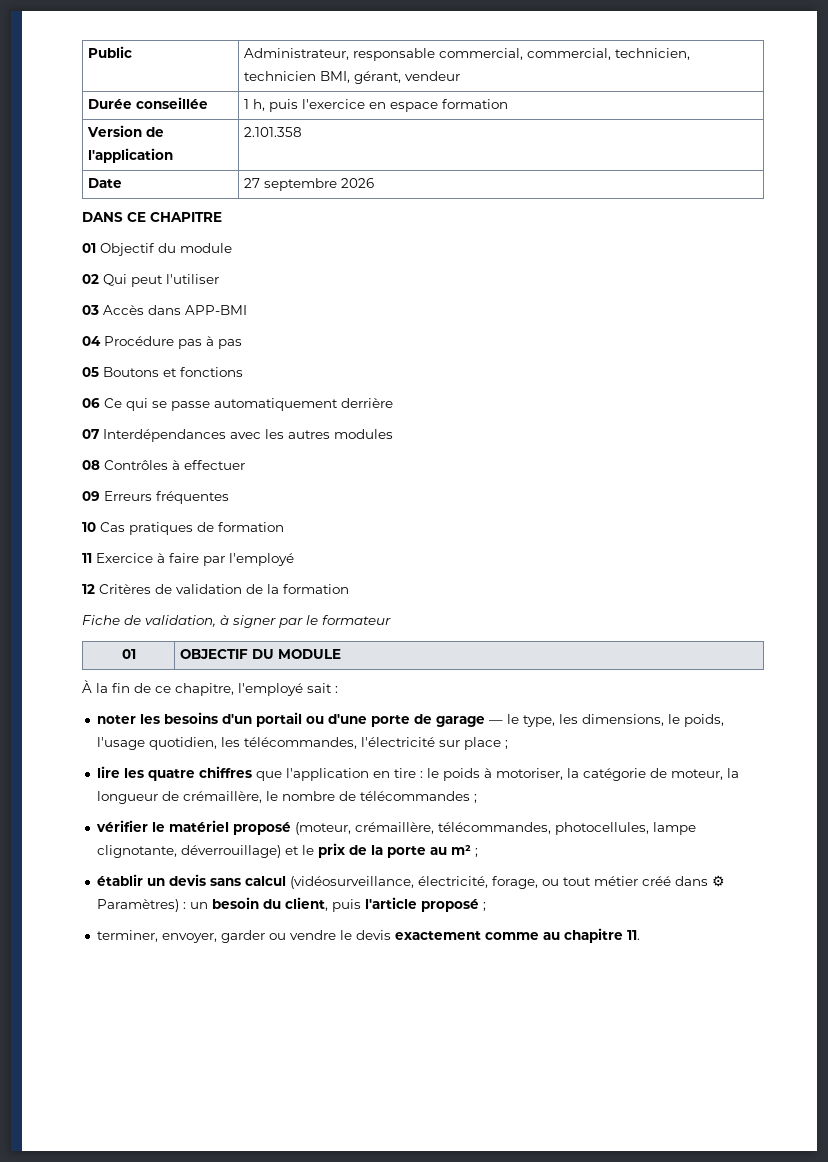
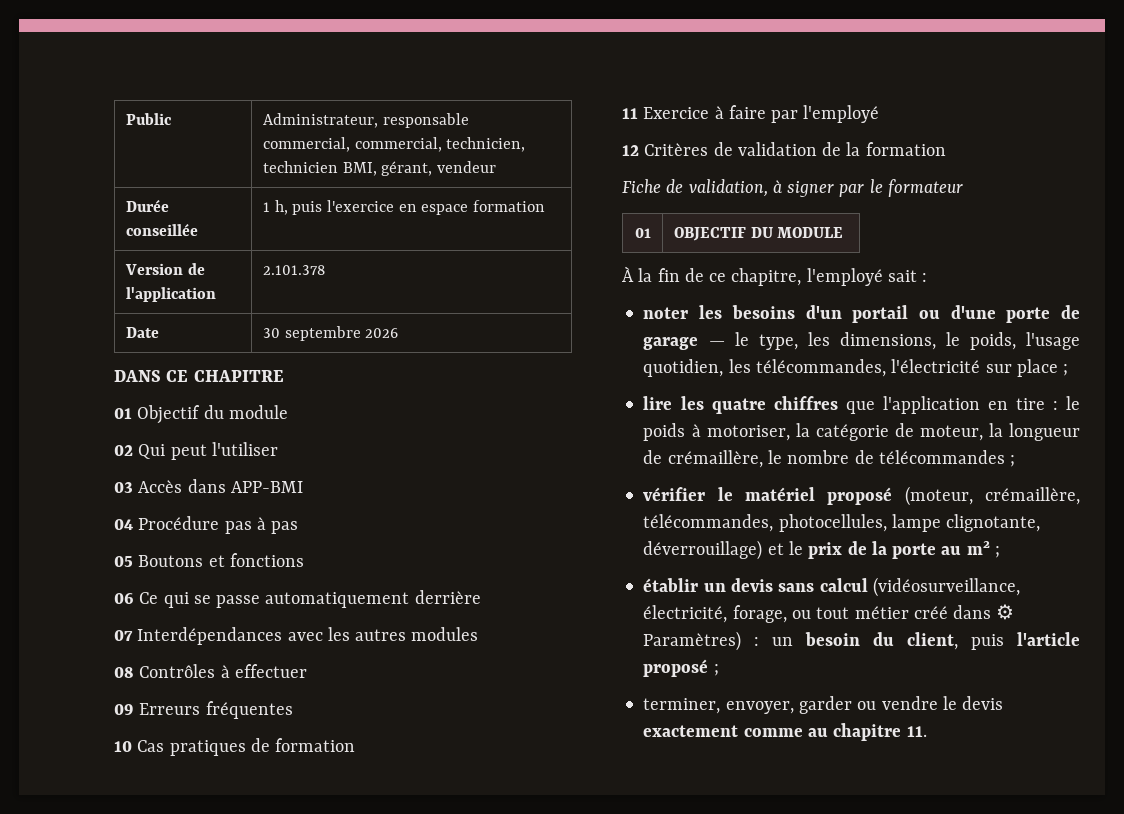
[244,127,303,137] 2.101.358 -> [262,265,325,275] 2.101.378
[244,178,261,188] 27 -> [262,328,280,338] 30

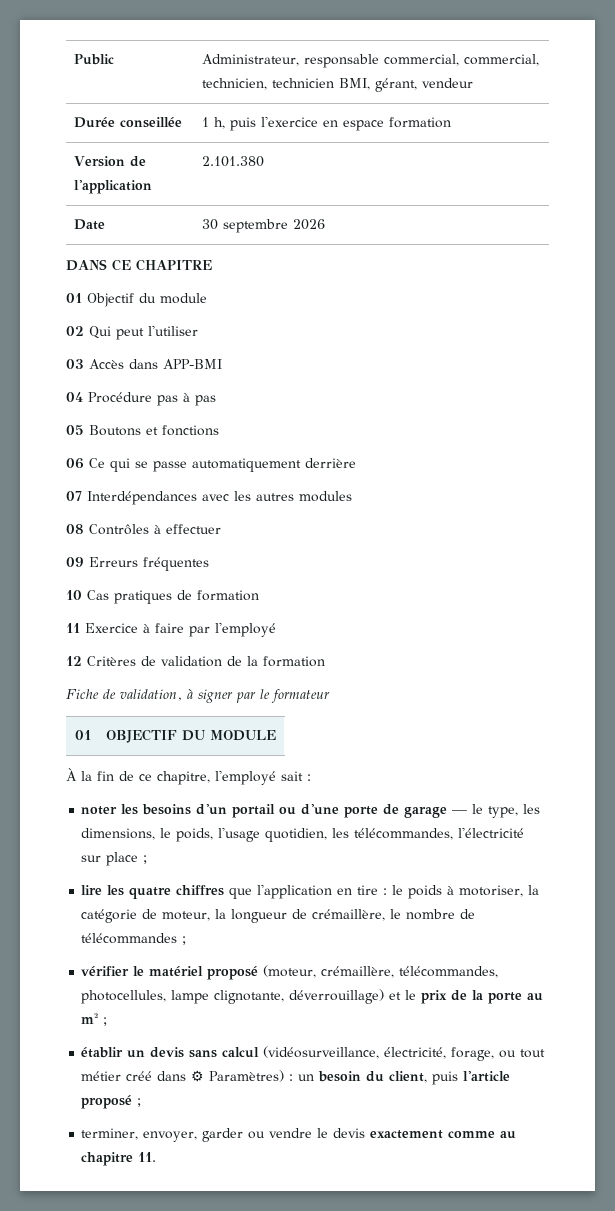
[262,265,325,275] 2.101.378 -> [201,156,264,167] 2.101.380

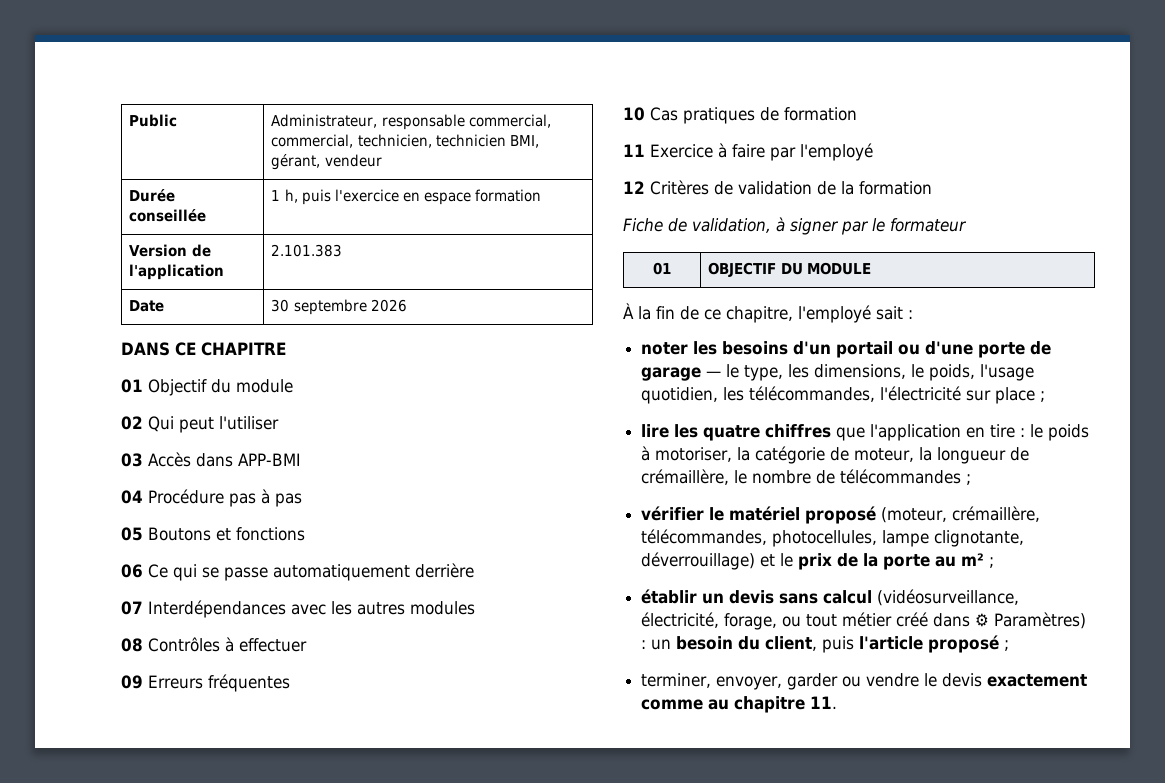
[201,156,264,167] 2.101.380 -> [271,244,343,257] 2.101.383

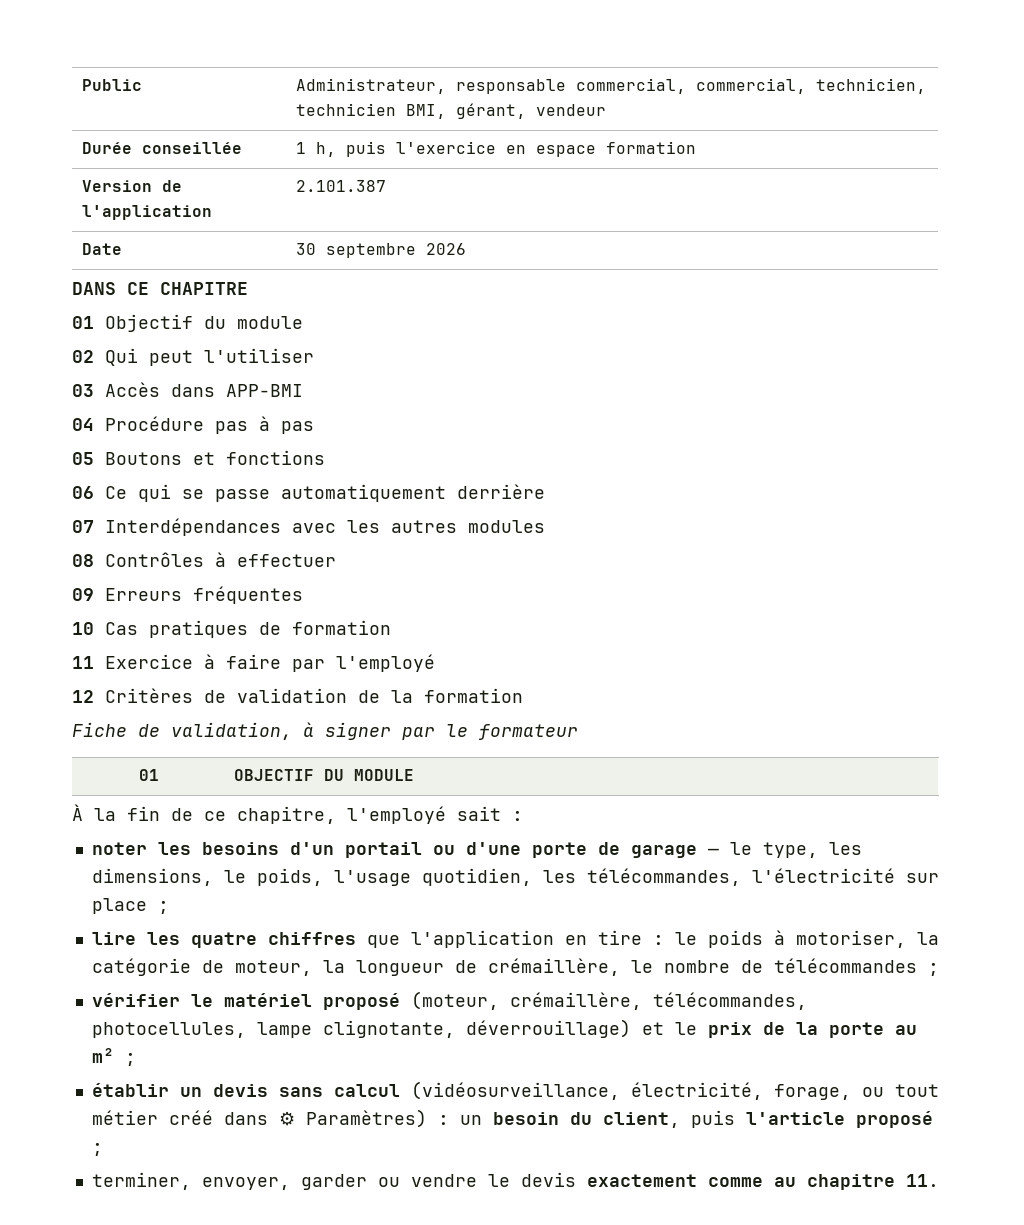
[271,244,343,257] 2.101.383 -> [295,180,386,192] 2.101.387

